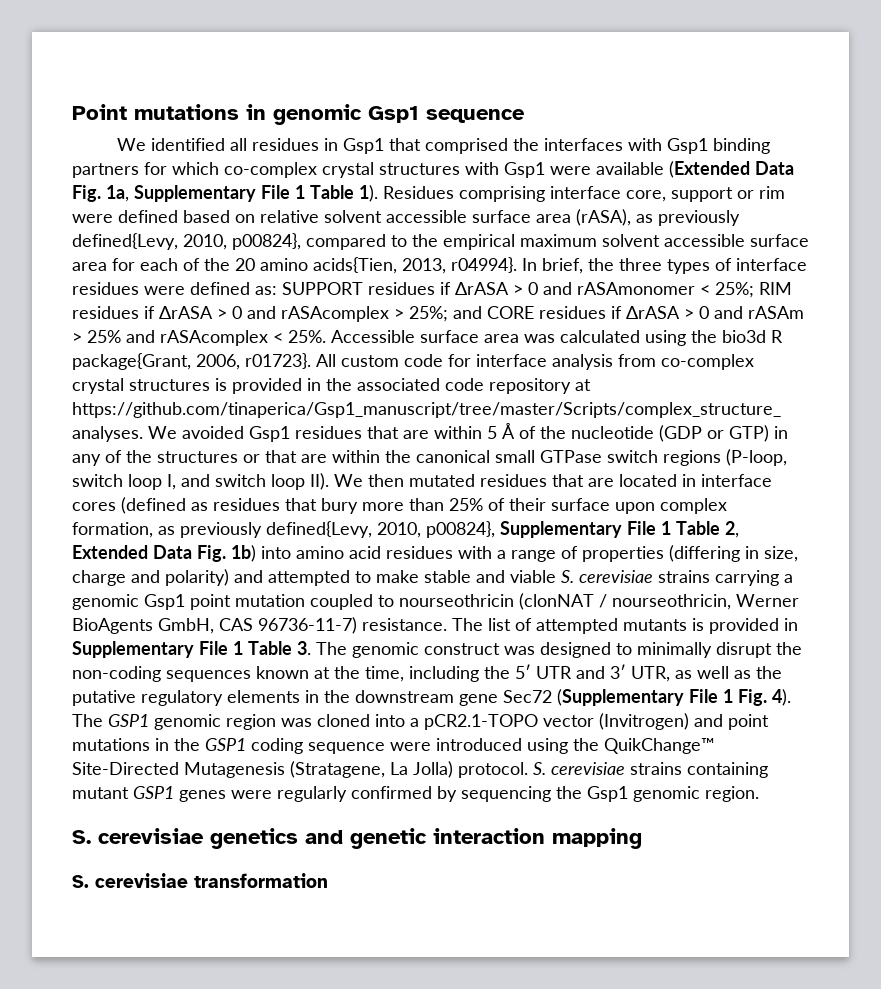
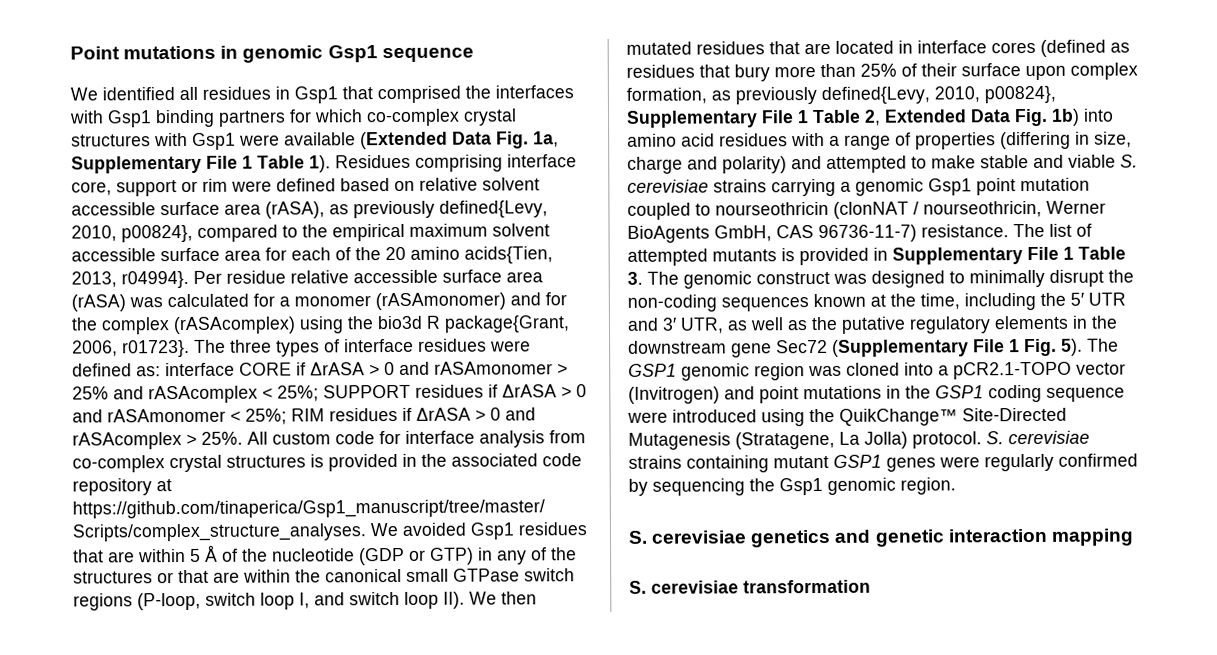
[522,258,614,274] In brief, the -> [193,269,543,284] [71,292,567,312] [71,315,570,335] [72,339,226,358] Per residue relative accessible surface area (rASA) was calculated for a monomer (rASAmonomer) and for the complex (rASAcomplex) using the bio3d R package{Grant, 2006, r01723}. The
(277, 290) none -> [165,361,568,377] [72,385,319,404] interface CORE if ΔrASA > 0 and rASAmonomer > 25% and rASAcomplex < 25%;
[409,306,804,322] [72,330,783,346] [72,353,311,370] 25%; and CORE residues if ΔrASA > 0 and rASAm > 25% and rASAcomplex < 25%. Accessible surface area was calculated using the bio3d R package{Grant, 2006, r01723}. -> [201,431,243,445] 25%.
[772,689,791,706] 4). -> [1061,338,1083,356] 5).

